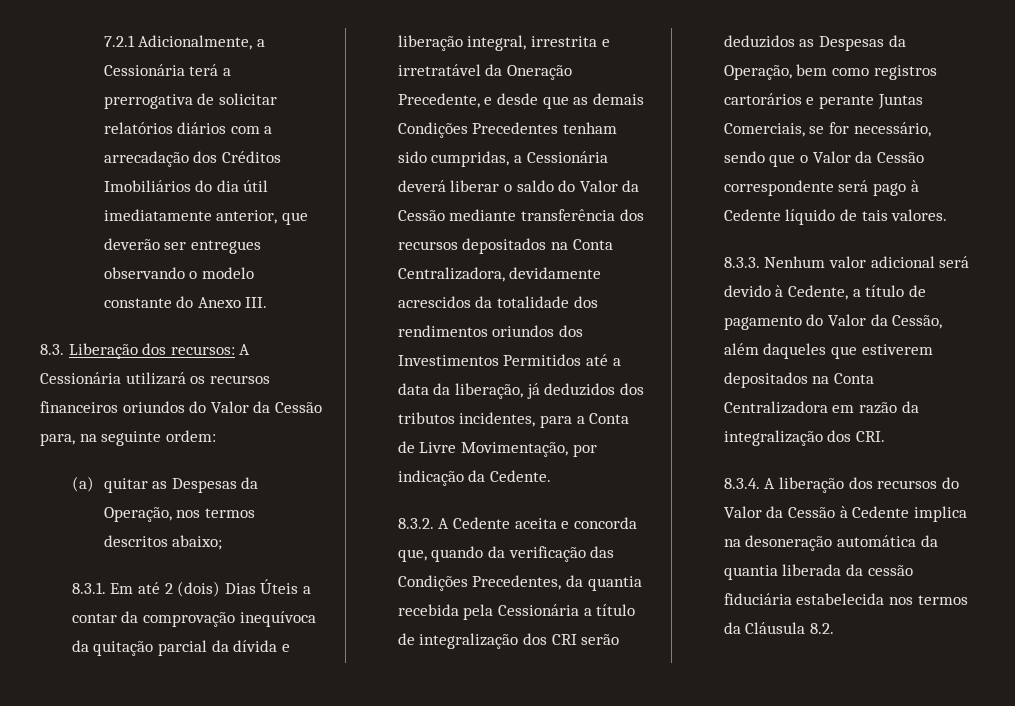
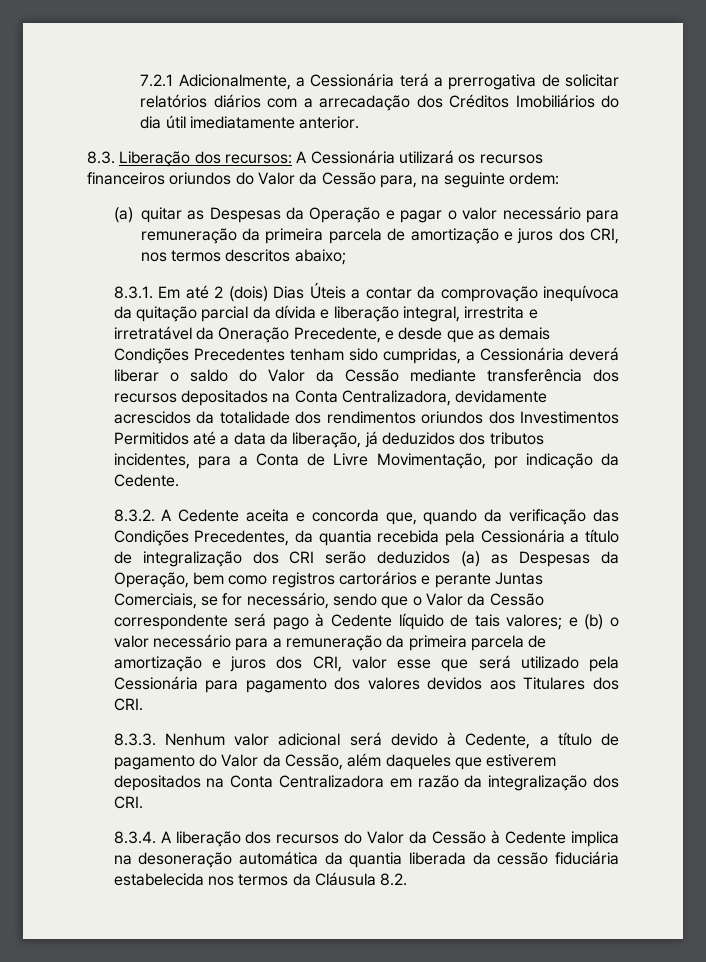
[216,210,308,225] [103,238,261,254] [103,267,254,279] [103,296,268,308] anterior, que deverão ser entregues observando o modelo constante do Anexo III. -> [299,116,360,129] anterior.
[103,507,172,522] Operação, -> [309,206,620,223] [140,228,619,244] Operação e pagar o valor necessário para remuneração da primeira parcela de amortização e juros dos CRI,
(795, 41) none -> [461,551,481,567] (a)
[891,209,948,221] valores. -> [506,614,619,630] [113,634,547,651] [113,655,619,672] [113,676,620,693] [113,698,143,711] valores; e (b) o valor necessário para a remuneração da primeira parcela de amortização e juros dos CRI, valor esse que será utilizado pela Cessionária para pagamento dos valores devidos aos Titulares dos CRI.

